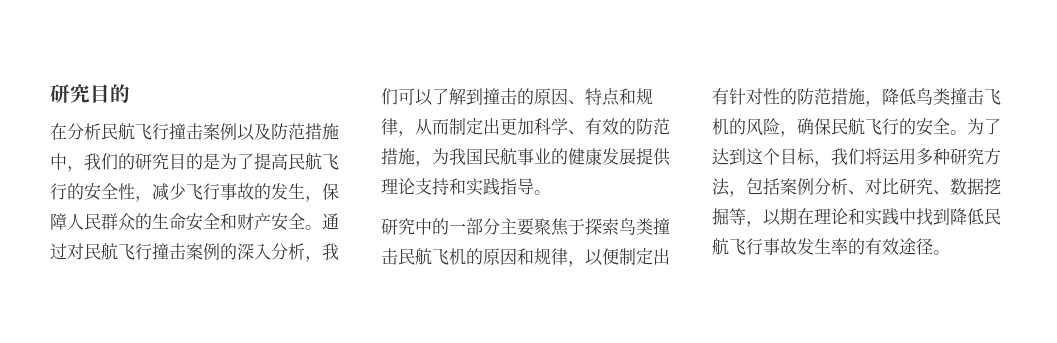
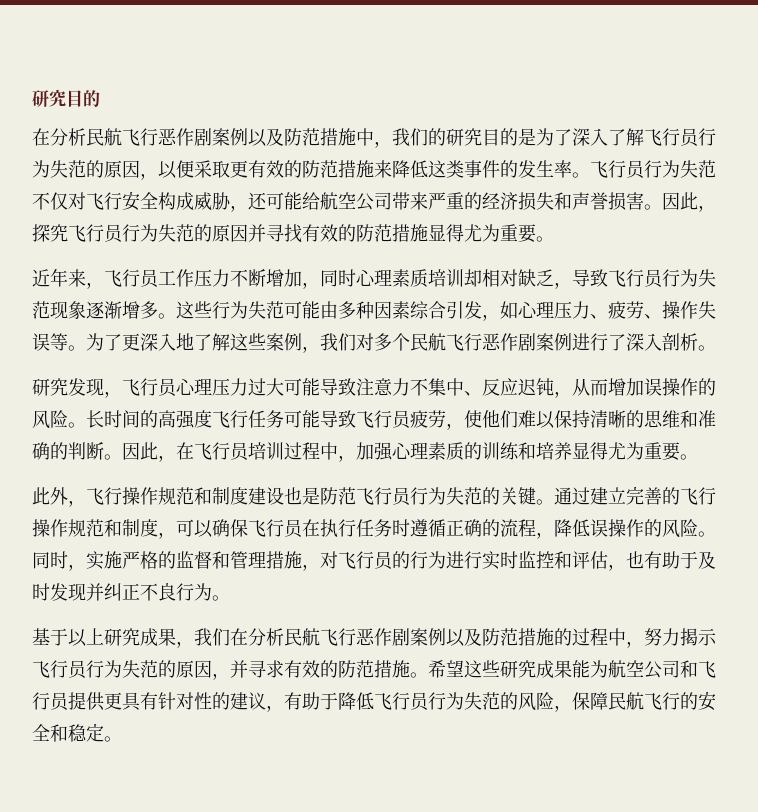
[169,123,203,140] 撞击 -> [158,128,212,146] 恶作剧
[254,153,339,170] [50,183,339,202] [50,213,339,231] [50,243,339,262] [381,88,653,106] [381,118,670,137] [381,148,671,167] [381,178,551,196] [381,218,670,236] [381,248,670,267] [712,88,1001,107] [712,118,1001,137] [712,148,1001,167] [712,178,1001,197] [712,208,1001,227] [712,238,933,255] 提高民航飞行的安全性，减少飞行事故的发生，保障人民群众的生命安全和财产安全。通过对民航飞行撞击案例的深入分析，我们可以了解到撞击的原因、特点和规律，从而制定出更加科学、有效的防范措施，为我国民航事业的健康发展提供理论支持和实践指导。 // 研究中的一部分主要聚焦于探索鸟类撞击民航飞机的原因和规律，以便制定出有针对性的防范措施，降低鸟类撞击飞机的风险，确保民航飞行的安全。为了达到这个目标，我们将运用多种研究方法，包括案例分析、对比研究、数据挖掘等，以期在理论和实践中找到降低民航飞行事故发生率的有效途径 -> [572,128,716,147] [32,160,716,180] [32,191,716,212] [32,224,554,243] [32,268,716,289] [32,301,716,321] [32,333,716,353] [32,378,716,398] [32,410,716,430] [32,442,698,462] [32,486,716,507] [32,519,716,539] [32,551,716,571] [32,583,230,601] [32,628,717,648] [32,660,716,680] [32,691,716,712] [32,723,104,742] 深入了解飞行员行为失范的原因，以便采取更有效的防范措施来降低这类事件的发生率。飞行员行为失范不仅对飞行安全构成威胁，还可能给航空公司带来严重的经济损失和声誉损害。因此，探究飞行员行为失范的原因并寻找有效的防范措施显得尤为重要。 // 近年来，飞行员工作压力不断增加，同时心理素质培训却相对缺乏，导致飞行员行为失范现象逐渐增多。这些行为失范可能由多种因素综合引发，如心理压力、疲劳、操作失误等。为了更深入地了解这些案例，我们对多个民航飞行恶作剧案例进行了深入剖析。 // 研究发现，飞行员心理压力过大可能导致注意力不集中、反应迟钝，从而增加误操作的风险。长时间的高强度飞行任务可能导致飞行员疲劳，使他们难以保持清晰的思维和准确的判断。因此，在飞行员培训过程中，加强心理素质的训练和培养显得尤为重要。 // 此外，飞行操作规范和制度建设也是防范飞行员行为失范的关键。通过建立完善的飞行操作规范和制度，可以确保飞行员在执行任务时遵循正确的流程，降低误操作的风险。同时，实施严格的监督和管理措施，对飞行员的行为进行实时监控和评估，也有助于及时发现并纠正不良行为。 // 基于以上研究成果，我们在分析民航飞行恶作剧案例以及防范措施的过程中，努力揭示飞行员行为失范的原因，并寻求有效的防范措施。希望这些研究成果能为航空公司和飞行员提供更具有针对性的建议，有助于降低飞行员行为失范的风险，保障民航飞行的安全和稳定

